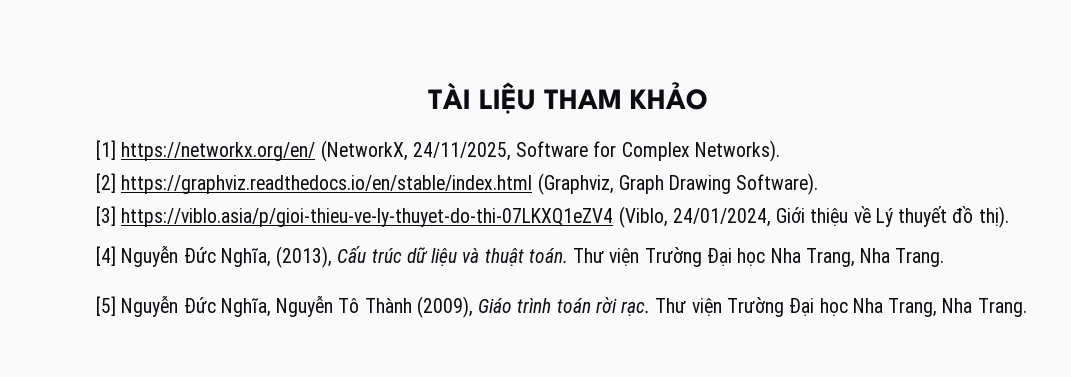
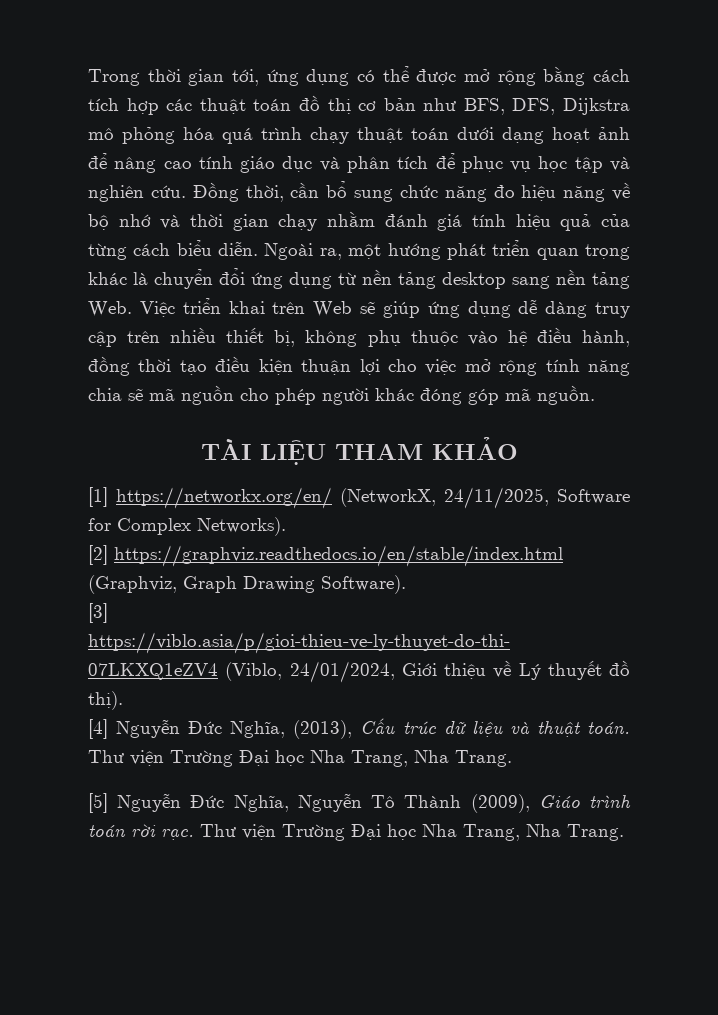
(427, 95) none -> [88,66,630,86] [88,95,630,115] [88,127,630,144] [88,153,630,173] [88,181,630,202] [88,211,631,231] [88,240,630,260] [88,268,630,289] [88,298,630,318] [88,327,630,347] [88,356,631,376] [88,385,595,405] Trong thời gian tới, ứng dụng có thể được mở rộng bằng cách tích hợp các thuật toán đồ thị cơ bản như BFS, DFS, Dijkstra mô phỏng hóa quá trình chạy thuật toán dưới dạng hoạt ảnh để nâng cao tính giáo dục và phân tích để phục vụ học tập và nghiên cứu. Đồng thời, cần bổ sung chức năng đo hiệu năng về bộ nhớ và thời gian chạy nhằm đánh giá tính hiệu quả của từng cách biểu diễn. Ngoài ra, một hướng phát triển quan trọng khác là chuyển đổi ứng dụng từ nền tảng desktop sang nền tảng Web. Việc triển khai trên Web sẽ giúp ứng dụng dễ dàng truy cập trên nhiều thiết bị, không phụ thuộc vào hệ điều hành, đồng thời tạo điều kiện thuận lợi cho việc mở rộng tính năng chia sẽ mã nguồn cho phép người khác đóng góp mã nguồn. //

